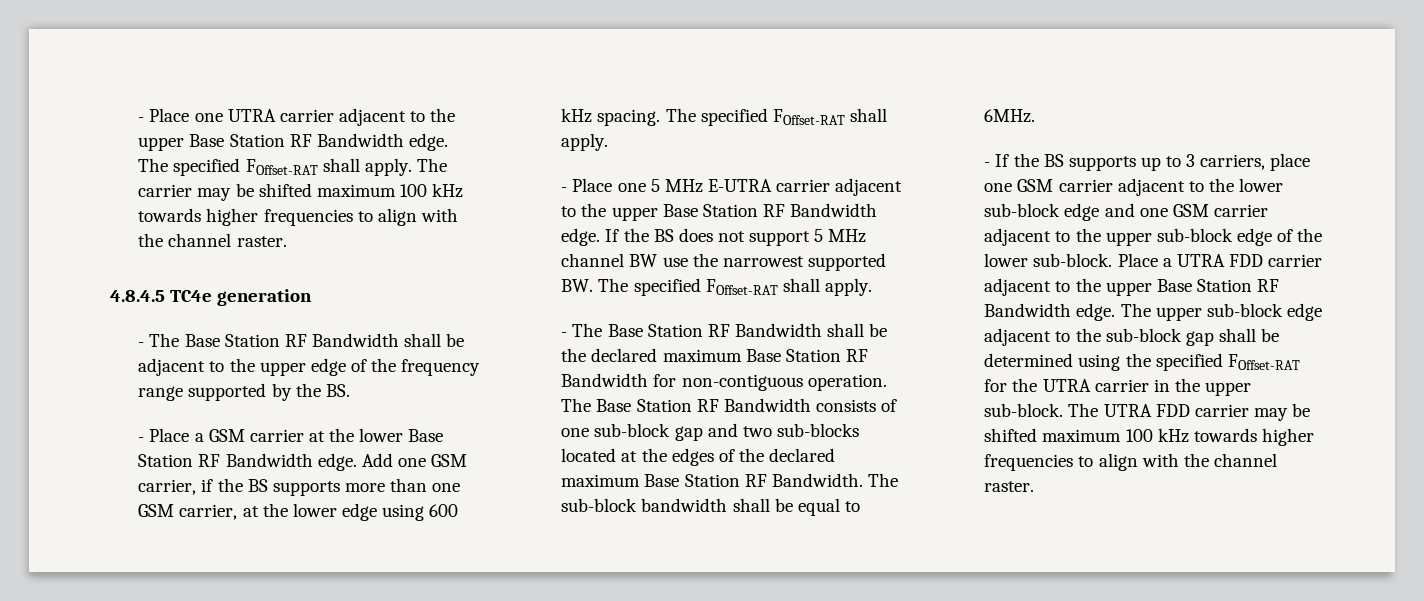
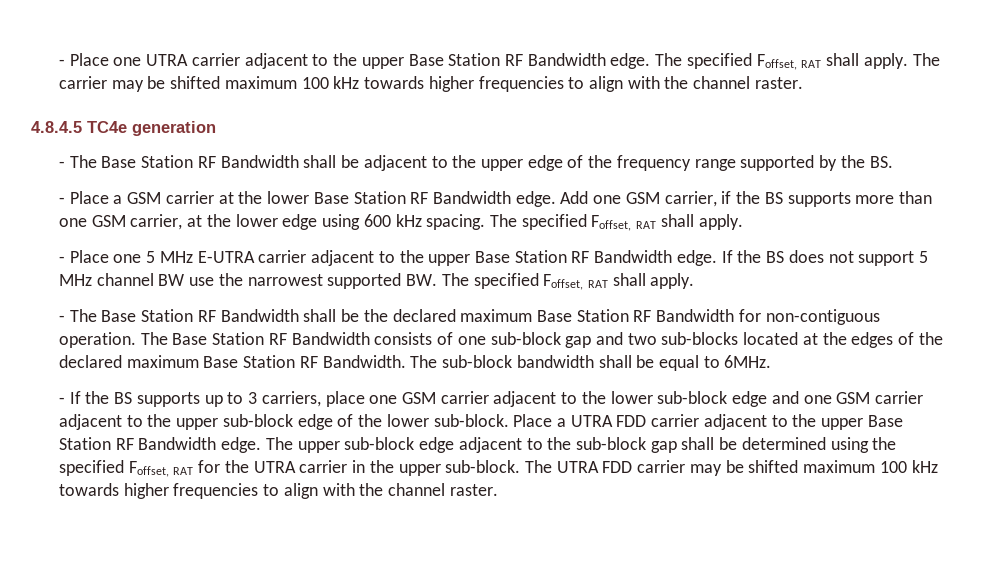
[245,159,318,175] FOffset-RAT -> [756,54,822,70] Foffset, RAT
[772,109,845,125] FOffset-RAT -> [591,215,657,231] Foffset, RAT
[705,279,778,295] FOffset-RAT -> [543,274,608,290] Foffset, RAT
[1227,354,1300,370] FOffset-RAT -> [128,461,194,477] Foffset, RAT

